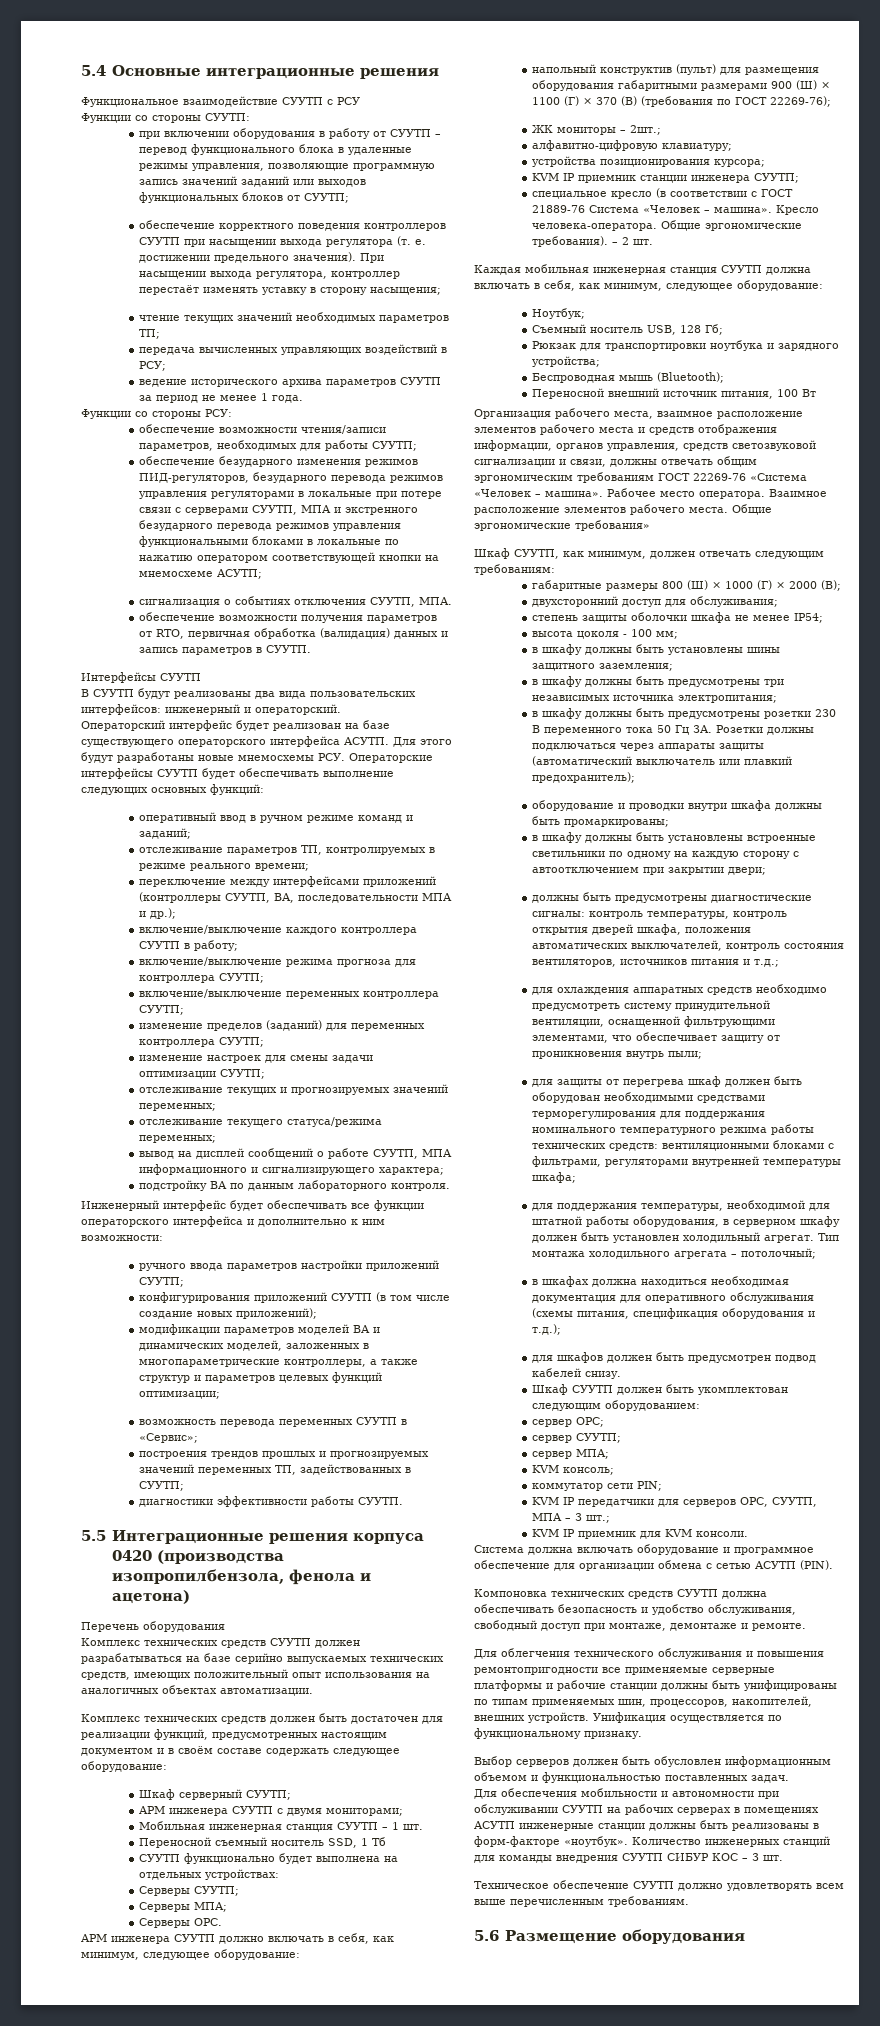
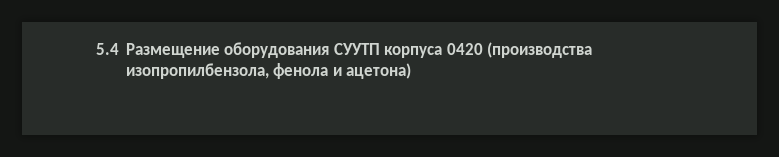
[111,65,439,79] [81,96,360,107] [81,113,250,123] [138,128,441,139] [138,144,412,155] [138,163,435,171] [138,176,366,187] [138,192,349,203] [138,220,446,231] [138,236,426,247] [138,252,384,263] [138,271,400,279] [138,285,441,295] [138,312,449,323] [138,329,160,339] [138,344,447,355] [138,361,166,371] [138,377,441,387] [138,393,303,403] [81,409,232,419] [138,424,386,434] [138,440,417,451] [138,456,418,467] [138,472,443,483] [138,491,442,499] [138,505,418,515] [138,520,401,531] [138,536,399,547] [138,552,439,563] [138,569,262,579] [138,596,452,607] [138,612,437,623] [138,628,448,639] [138,645,311,655] [81,672,201,683] [81,688,416,699] [81,704,341,715] [81,720,390,731] [81,736,452,747] [81,752,433,763] [81,768,394,779] [81,784,264,795] [138,812,413,823] [138,828,191,839] [138,845,435,855] [138,863,309,871] [138,876,436,887] [138,892,452,903] [138,908,176,919] [138,925,417,935] [138,940,238,951] [138,957,416,967] [138,973,264,983] [138,989,439,999] [138,1005,184,1015] [138,1020,425,1031] [138,1037,264,1047] [138,1055,373,1063] [138,1069,265,1079] [138,1084,448,1095] [138,1103,216,1111] [138,1117,382,1127] [138,1135,216,1143] [138,1148,452,1159] [138,1164,444,1175] [138,1180,450,1191] [81,1200,424,1211] [81,1216,385,1227] [81,1235,163,1241] [138,1260,439,1271] [138,1277,184,1287] [138,1292,450,1303] [138,1308,317,1319] [138,1324,380,1335] [138,1340,369,1351] [138,1359,418,1367] [138,1372,382,1383] [138,1391,220,1399] [138,1417,407,1427] [138,1433,198,1443] [138,1451,429,1459] [138,1464,411,1475] [138,1481,184,1491] [138,1496,403,1507] [81,1530,348,1544] Основные интеграционные решения // Функциональное взаимодействие СУУТП с РСУ // Функции со стороны СУУТП: // при включении оборудования в работу от СУУТП – перевод функционального блока в удаленные режимы управления, позволяющие программную запись значений заданий или выходов функциональных блоков от СУУТП; // обеспечение корректного поведения контроллеров СУУТП при насыщении выхода регулятора (т. е. достижении предельного значения). При насыщении выхода регулятора, контроллер перестаёт изменять уставку в сторону насыщения; // чтение текущих значений необходимых параметров ТП; // передача вычисленных управляющих воздействий в РСУ; // ведение исторического архива параметров СУУТП за период не менее 1 года. // Функции со стороны РСУ: // обеспечение возможности чтения/записи параметров, необходимых для работы СУУТП; // обеспечение безударного изменения режимов ПИД-регуляторов, безударного перевода режимов управления регуляторами в локальные при потере связи с серверами СУУТП, МПА и экстренного безударного перевода режимов управления функциональными блоками в локальные по нажатию оператором соответствующей кнопки на мнемосхеме АСУТП; // сигнализация о событиях отключения СУУТП, МПА. // обеспечение возможности получения параметров от RTO, первичная обработка (валидация) данных и запись параметров в СУУТП. // Интерфейсы СУУТП // В СУУТП будут реализованы два вида пользовательских интерфейсов: инженерный и операторский. // Операторский интерфейс будет реализован на базе существующего операторского интерфейса АСУТП. Для этого будут разработаны новые мнемосхемы РСУ. Операторские интерфейсы СУУТП будет обеспечивать выполнение следующих основных функций: // оперативный ввод в ручном режиме команд и заданий; // отслеживание параметров ТП, контролируемых в режиме реального времени; // переключение между интерфейсами приложений (контроллеры СУУТП, ВА, последовательности МПА и др.); // включение/выключение каждого контроллера СУУТП в работу; // включение/выключение режима прогноза для контроллера СУУТП; // включение/выключение переменных контроллера СУУТП; // изменение пределов (заданий) для переменных контроллера СУУТП; // изменение настроек для смены задачи оптимизации СУУТП; // отслеживание текущих и прогнозируемых значений переменных; // отслеживание текущего статуса/режима переменных; // вывод на дисплей сообщений о работе СУУТП, МПА информационного и сигнализирующего характера; // подстройку ВА по данным лабораторного контроля. // Инженерный интерфейс будет обеспечивать все функции операторского интерфейса и дополнительно к ним возможности: // ручного ввода параметров настройки приложений СУУТП; // конфигурирования приложений СУУТП (в том числе создание новых приложений); // модификации параметров моделей ВА и динамических моделей, заложенных в многопараметрические контроллеры, а также структур и параметров целевых функций оптимизации; // возможность перевода переменных СУУТП в «Сервис»; // построения трендов прошлых и прогнозируемых значений переменных ТП, задействованных в СУУТП; // диагностики эффективности работы СУУТП. // 5.5 Интеграционные решения -> [126,42,380,58] Размещение оборудования СУУТП
[81,1621,225,1632] [81,1638,360,1648] [81,1653,444,1664] [81,1669,430,1680] [81,1685,313,1696] [81,1713,443,1724] [81,1729,387,1740] [81,1746,400,1756] [81,1761,167,1772] [138,1789,291,1800] [138,1806,403,1816] [138,1821,423,1832] [138,1837,386,1848] [138,1853,398,1864] [138,1869,279,1880] [138,1886,239,1896] [138,1902,227,1912] [138,1918,222,1928] [81,1933,394,1944] [81,1949,300,1960] [531,64,819,75] [531,80,830,91] [531,96,831,107] [531,125,661,135] [531,140,732,151] [531,156,765,167] [531,173,799,183] [531,188,793,199] [531,205,819,215] [531,220,802,231] [531,236,653,247] [474,264,811,275] [474,280,823,291] [531,308,585,319] [531,324,723,335] [531,340,839,351] [531,356,600,367] [531,372,724,383] [531,388,816,399] [474,408,803,419] [474,424,777,435] [474,440,816,451] [474,456,757,467] [474,472,807,483] [474,488,827,499] [474,504,772,515] [474,520,650,531] [474,548,824,559] [474,564,555,575] [531,580,841,591] [531,596,778,607] [531,612,823,623] [531,629,678,639] [531,644,780,655] [531,663,673,671] [531,676,784,687] [531,695,777,703] [531,708,836,719] [531,725,814,735] [531,743,764,751] [531,756,792,766] [531,772,635,783] [531,800,822,811] [531,816,669,827] [531,832,816,843] [531,851,799,859] [531,867,766,875] [531,892,812,903] [531,911,787,919] [531,924,751,935] [531,940,844,951] [531,959,779,967] [531,984,827,995] [531,1000,770,1011] [531,1016,775,1027] [531,1032,780,1043] [531,1051,702,1059] [531,1076,802,1087] [531,1092,765,1103] [531,1111,765,1119] [531,1124,814,1135] [531,1140,834,1151] [531,1156,841,1167] [531,1172,576,1183] [531,1200,830,1211] [531,1216,840,1227] [531,1232,839,1243] [531,1248,816,1259] [531,1276,789,1287] [531,1292,814,1303] [531,1308,815,1319] [531,1324,561,1335] [531,1352,816,1363] [531,1368,621,1379] [531,1384,788,1395] [531,1400,700,1411] [531,1417,604,1427] [531,1433,621,1443] [531,1449,609,1459] [531,1465,614,1475] [531,1481,662,1491] [531,1497,817,1507] [531,1513,610,1523] [531,1529,748,1539] [474,1544,814,1555] [474,1560,833,1571] [474,1589,767,1599] [474,1604,796,1615] [474,1620,806,1631] [474,1648,824,1659] [474,1667,775,1675] [474,1680,837,1691] [474,1696,812,1707] [474,1712,782,1723] [474,1728,642,1739] [474,1756,831,1767] [474,1772,789,1783] [474,1788,779,1799] [474,1804,819,1815] [474,1820,819,1831] [474,1836,830,1847] [474,1853,783,1863] [474,1880,844,1891] [474,1896,689,1907] [474,1929,745,1944] // Перечень оборудования // Комплекс технических средств СУУТП должен разрабатываться на базе серийно выпускаемых технических средств, имеющих положительный опыт использования на аналогичных объектах автоматизации. // Комплекс технических средств должен быть достаточен для реализации функций, предусмотренных настоящим документом и в своём составе содержать следующее оборудование: // Шкаф серверный СУУТП; // АРМ инженера СУУТП с двумя мониторами; // Мобильная инженерная станция СУУТП – 1 шт. // Переносной съемный носитель SSD, 1 Тб // СУУТП функционально будет выполнена на отдельных устройствах: // Серверы СУУТП; // Серверы МПА; // Серверы OPC. // АРМ инженера СУУТП должно включать в себя, как минимум, следующее оборудование: // напольный конструктив (пульт) для размещения оборудования габаритными размерами 900 (Ш) × 1100 (Г) × 370 (В) (требования по ГОСТ 22269-76); // ЖК мониторы – 2шт.; // алфавитно-цифровую клавиатуру; // устройства позиционирования курсора; // KVM IP приемник станции инженера СУУТП; // специальное кресло (в соответствии с ГОСТ 21889-76 Система «Человек – машина». Кресло человека-оператора. Общие эргономические требования). – 2 шт. // Каждая мобильная инженерная станция СУУТП должна включать в себя, как минимум, следующее оборудование: // Ноутбук; // Съемный носитель USB, 128 Гб; // Рюкзак для транспортировки ноутбука и зарядного устройства; // Беспроводная мышь (Bluetooth); // Переносной внешний источник питания, 100 Вт // Организация рабочего места, взаимное расположение элементов рабочего места и средств отображения информации, органов управления, средств светозвуковой сигнализации и связи, должны отвечать общим эргономическим требованиям ГОСТ 22269-76 «Система «Человек – машина». Рабочее место оператора. Взаимное расположение элементов рабочего места. Общие эргономические требования» // Шкаф СУУТП, как минимум, должен отвечать следующим требованиям: // габаритные размеры 800 (Ш) × 1000 (Г) × 2000 (В); // двухсторонний доступ для обслуживания; // степень защиты оболочки шкафа не менее IP54; // высота цоколя - 100 мм; // в шкафу должны быть установлены шины защитного заземления; // в шкафу должны быть предусмотрены три независимых источника электропитания; // в шкафу должны быть предусмотрены розетки 230 В переменного тока 50 Гц 3А. Розетки должны подключаться через аппараты защиты (автоматический выключатель или плавкий предохранитель); // оборудование и проводки внутри шкафа должны быть промаркированы; // в шкафу должны быть установлены встроенные светильники по одному на каждую сторону с автоотключением при закрытии двери; // должны быть предусмотрены диагностические сигналы: контроль температуры, контроль открытия дверей шкафа, положения автоматических выключателей, контроль состояния вентиляторов, источников питания и т.д.; // для охлаждения аппаратных средств необходимо предусмотреть систему принудительной вентиляции, оснащенной фильтрующими элементами, что обеспечивает защиту от проникновения внутрь пыли; // для защиты от перегрева шкаф должен быть оборудован необходимыми средствами терморегулирования для поддержания номинального температурного режима работы технических средств: вентиляционными блоками с фильтрами, регуляторами внутренней температуры шкафа; // для поддержания температуры, необходимой для штатной работы оборудования, в серверном шкафу должен быть установлен холодильный агрегат. Тип монтажа холодильного агрегата – потолочный; // в шкафах должна находиться необходимая документация для оперативного обслуживания (схемы питания, спецификация оборудования и т.д.); // для шкафов должен быть предусмотрен подвод кабелей снизу. // Шкаф СУУТП должен быть укомплектован следующим оборудованием: // сервер OPC; // сервер СУУТП; // сервер МПА; // KVM консоль; // коммутатор сети PIN; // KVM IP передатчики для серверов OPC, СУУТП, МПА – 3 шт.; // KVM IP приемник для KVM консоли. // Система должна включать оборудование и программное обеспечение для организации обмена с сетью АСУТП (PIN). // Компоновка технических средств СУУТП должна обеспечивать безопасность и удобство обслуживания, свободный доступ при монтаже, демонтаже и ремонте. // Для облегчения технического обслуживания и повышения ремонтопригодности все применяемые серверные платформы и рабочие станции должны быть унифицированы по типам применяемых шин, процессоров, накопителей, внешних устройств. Унификация осуществляется по функциональному признаку. // Выбор серверов должен быть обусловлен информационным объемом и функциональностью поставленных задач. // Для обеспечения мобильности и автономности при обслуживании СУУТП на рабочих серверах в помещениях АСУТП инженерные станции должны быть реализованы в форм-факторе «ноутбук». Количество инженерных станций для команды внедрения СУУТП СИБУР КОС – 3 шт. // Техническое обеспечение СУУТП должно удовлетворять всем выше перечисленным требованиям. // 5.6 Размещение оборудования -> (412, 71) none

